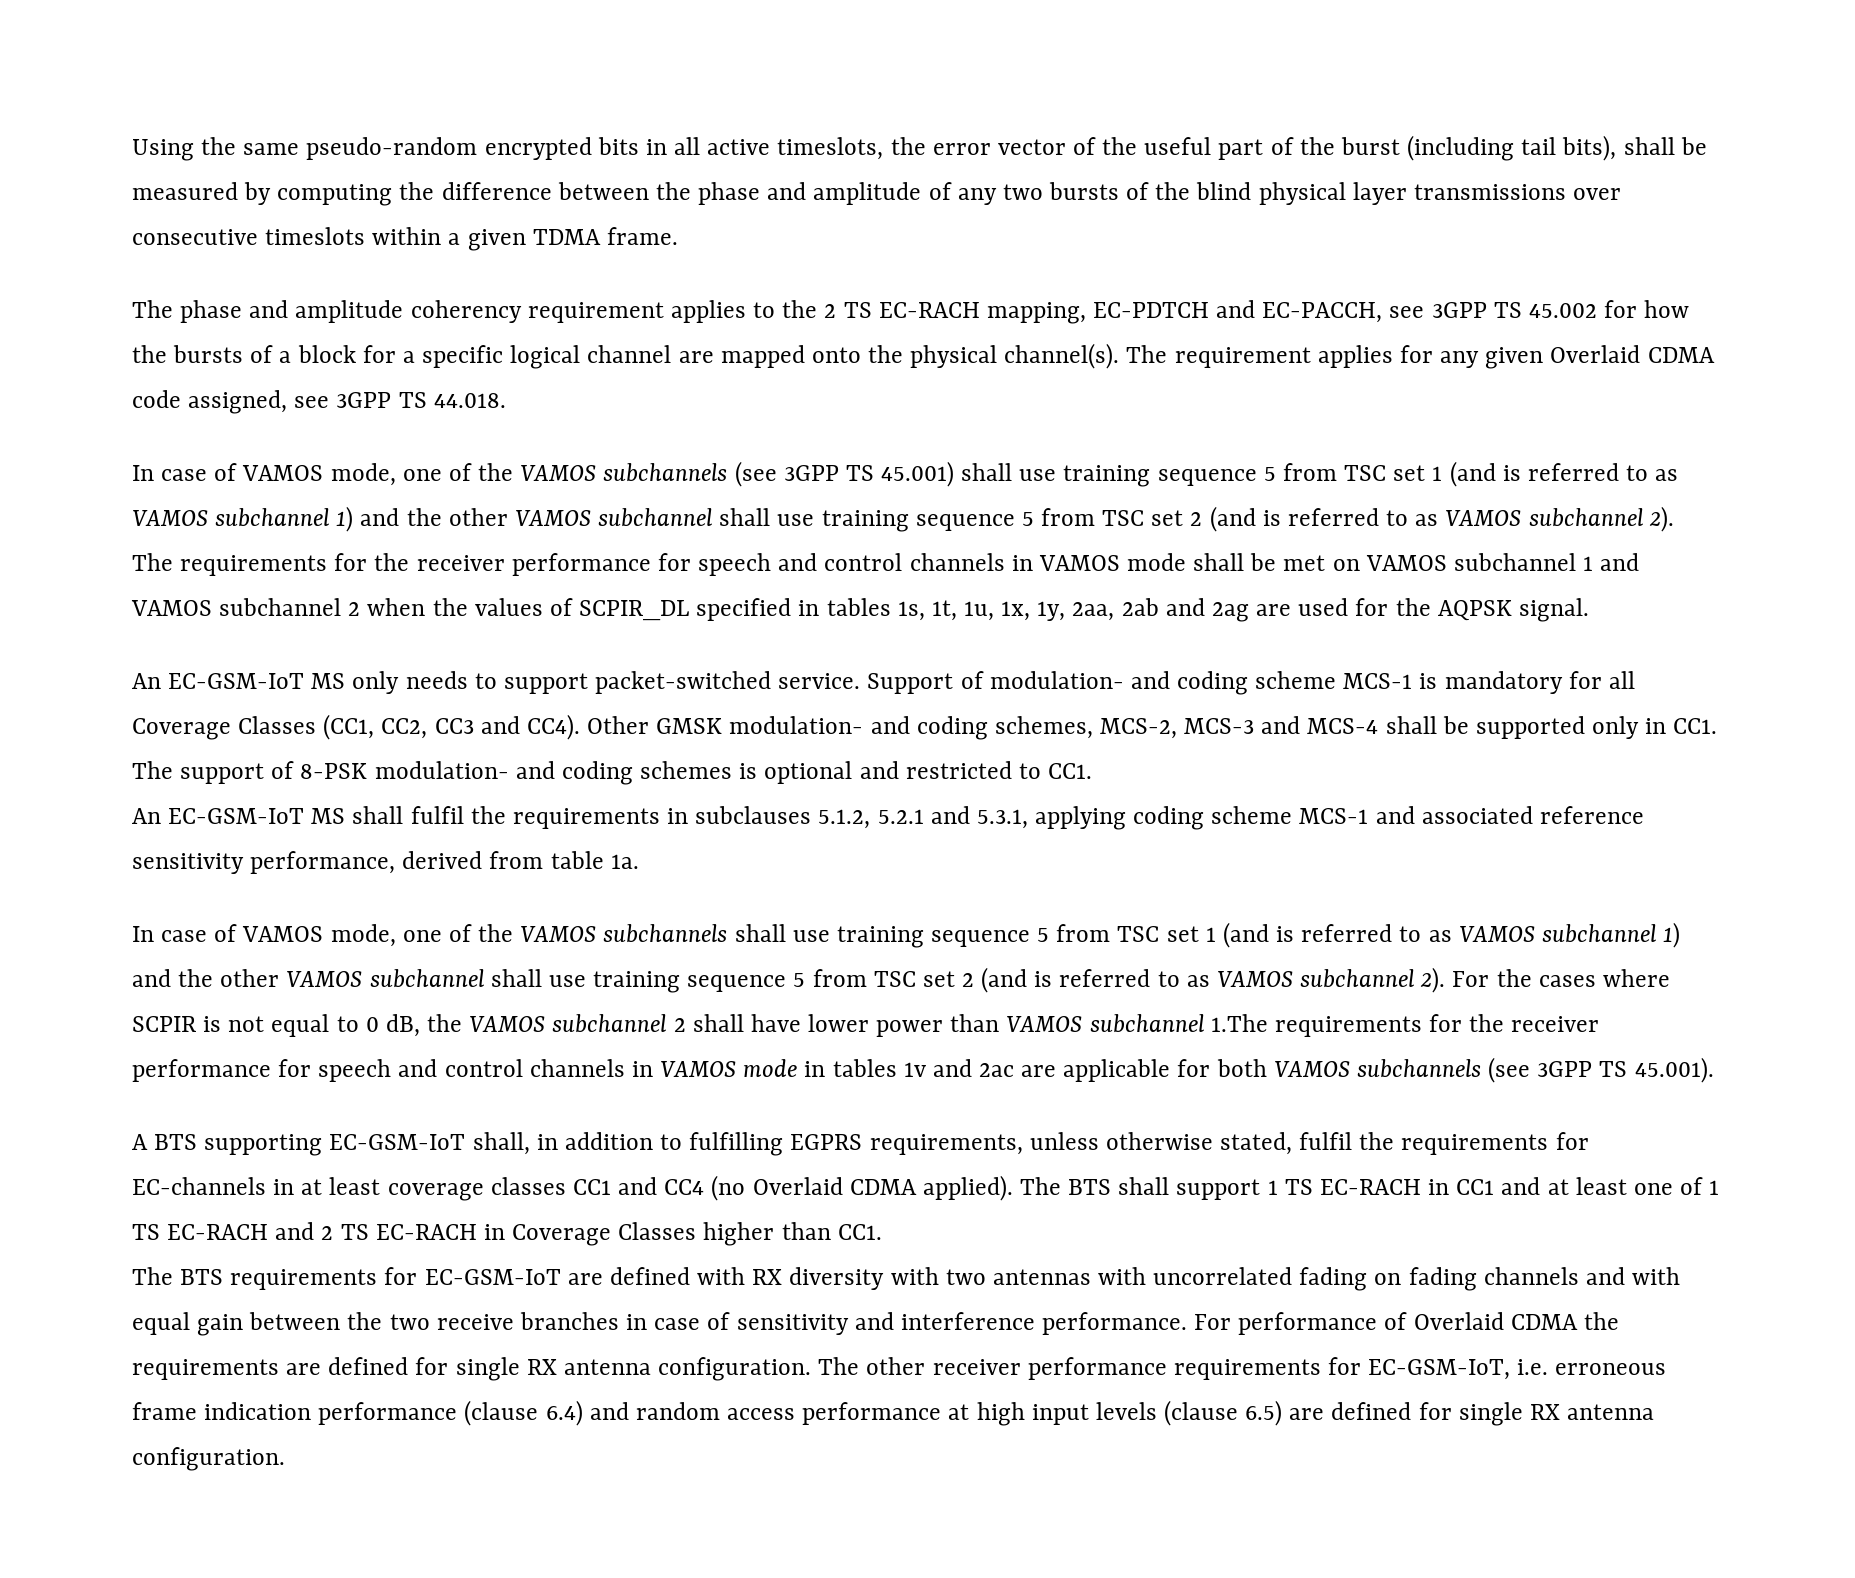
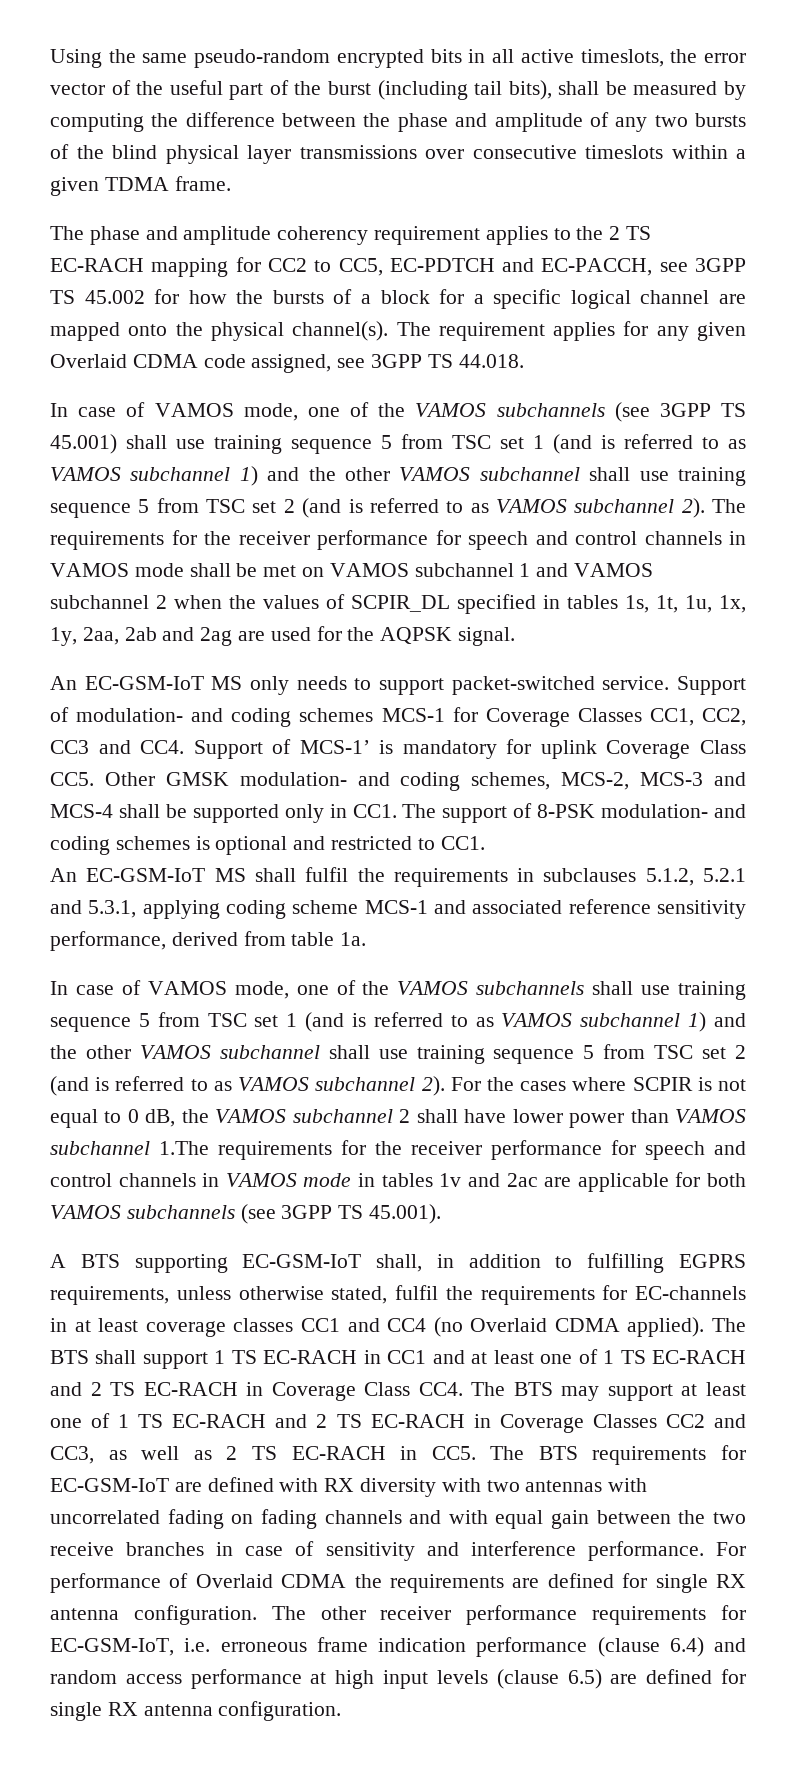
[986,302,1086,324] mapping, -> [151,257,383,277] mapping for CC2 to CC5,
[1255,671,1635,694] [132,714,580,740] scheme MCS-1 is mandatory for all Coverage Classes (CC1, CC2, CC3 and CC4). -> [299,707,747,727] [50,739,746,759] [50,772,94,786] schemes MCS-1 for Coverage Classes CC1, CC2, CC3 and CC4. Support of MCS-1’ is mandatory for uplink Coverage Class CC5.
[618,1222,882,1246] Classes higher than CC1. // -> [364,1382,747,1401] [50,1413,747,1433] [50,1446,476,1464] Class CC4. The BTS may support at least one of 1 TS EC-RACH and 2 TS EC-RACH in Coverage Classes CC2 and CC3, as well as 2 TS EC-RACH in CC5.

